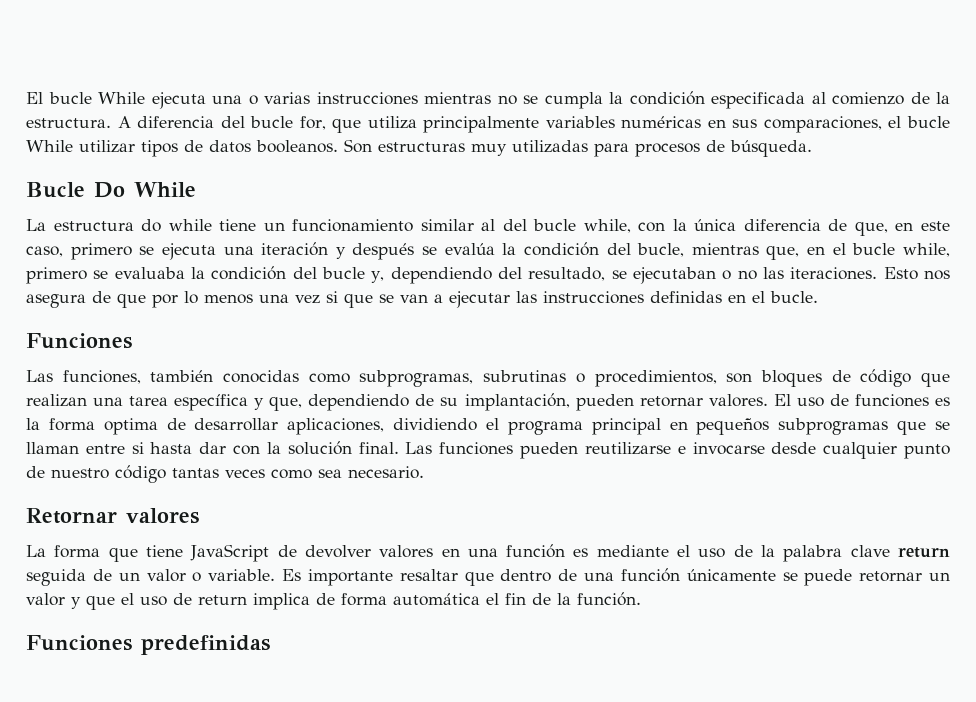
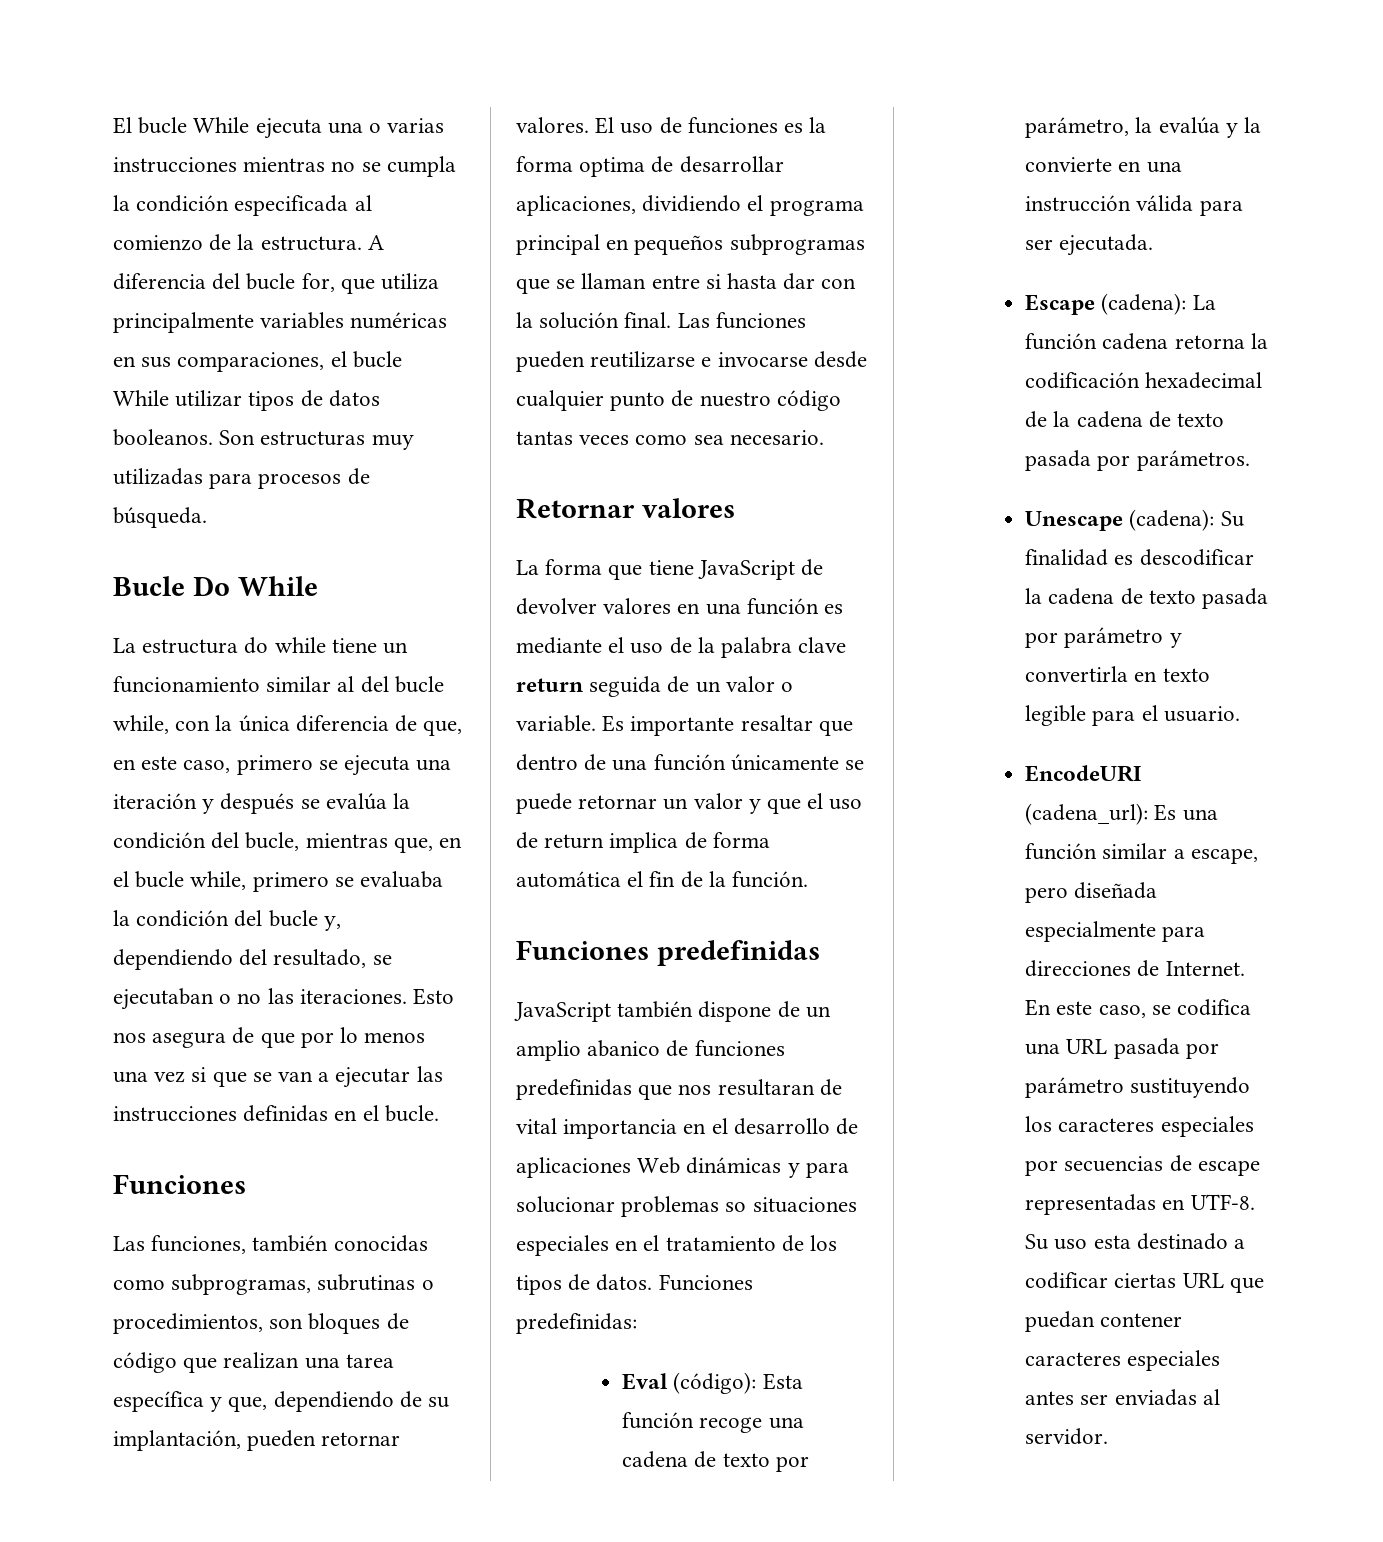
(270, 645) none -> [514,1001,831,1022] [516,1040,785,1061] [516,1079,842,1100] [516,1118,859,1139] [516,1157,849,1178] [516,1196,857,1217] [516,1235,838,1256] [516,1274,753,1295] [516,1313,637,1334] [622,1372,803,1394] [622,1412,804,1433] [622,1451,809,1472] [1025,117,1262,138] [1025,157,1182,173] [1025,195,1243,216] [1025,234,1154,256] [1025,293,1216,315] [1025,333,1268,350] [1025,372,1263,389] [1025,411,1225,428] [1025,450,1250,471] [1025,509,1244,531] [1025,549,1254,566] [1025,588,1269,609] [1025,627,1182,648] [1025,666,1210,682] [1025,705,1240,726] [1025,765,1142,782] [1025,803,1218,825] [1025,843,1258,864] [1025,882,1158,903] [1025,921,1206,942] [1025,960,1245,977] [1025,999,1252,1018] [1025,1038,1219,1059] [1025,1077,1251,1098] [1025,1116,1254,1137] [1025,1155,1260,1176] [1025,1194,1255,1215] [1025,1233,1246,1250] [1025,1272,1264,1293] [1025,1311,1183,1332] [1025,1350,1221,1371] [1025,1389,1220,1406] [1025,1428,1109,1445] // JavaScript también dispone de un amplio abanico de funciones predefinidas que nos resultaran de vital importancia en el desarrollo de aplicaciones Web dinámicas y para solucionar problemas so situaciones especiales en el tratamiento de los tipos de datos. Funciones predefinidas: // Eval (código): Esta función recoge una cadena de texto por parámetro, la evalúa y la convierte en una instrucción válida para ser ejecutada. // Escape (cadena): La función cadena retorna la codificación hexadecimal de la cadena de texto pasada por parámetros. // Unescape (cadena): Su finalidad es descodificar la cadena de texto pasada por parámetro y convertirla en texto legible para el usuario. // EncodeURI (cadena_url): Es una función similar a escape, pero diseñada especialmente para direcciones de Internet. En este caso, se codifica una URL pasada por parámetro sustituyendo los caracteres especiales por secuencias de escape representadas en UTF-8. Su uso esta destinado a codificar ciertas URL que puedan contener caracteres especiales antes ser enviadas al servidor.

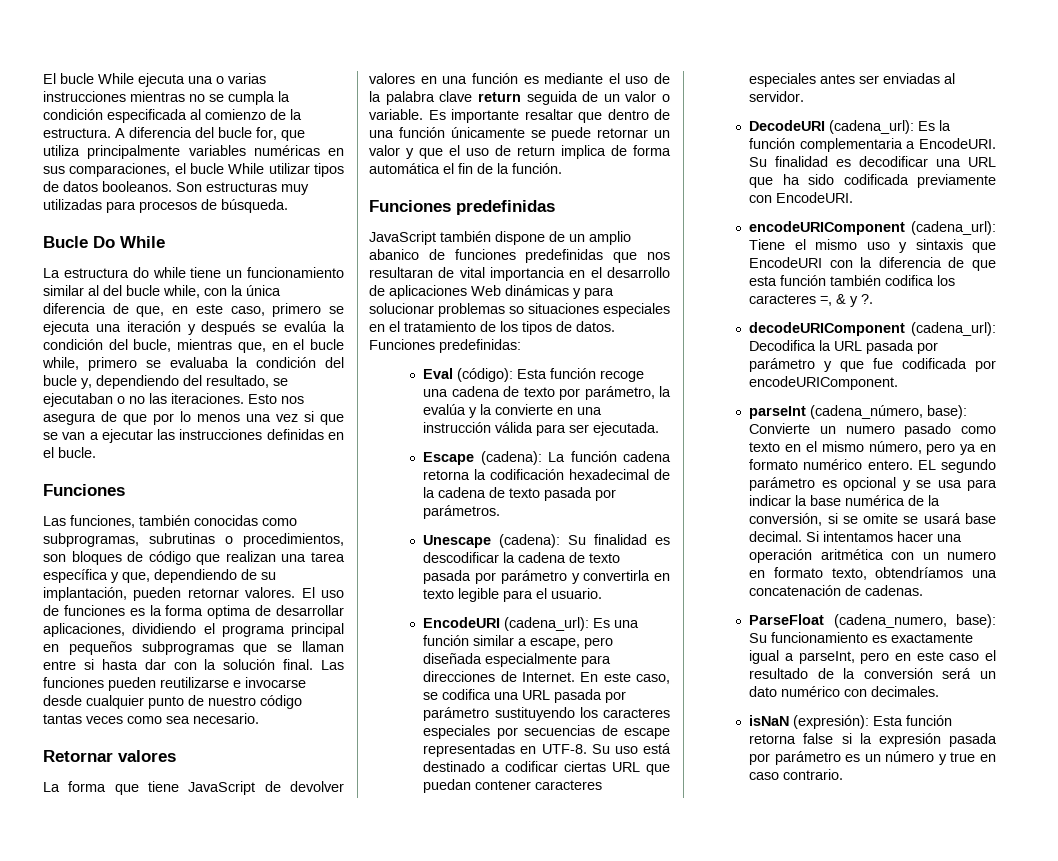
[1093,1235,1131,1249] esta -> [643,743,671,754] está
(1109, 1436) none -> [749,120,952,134] [749,138,996,152] [749,156,996,167] [749,174,996,188] [749,192,854,203] [749,221,996,235] [749,239,996,253] [749,257,996,271] [749,275,956,286] [749,294,874,307] [749,322,996,336] [749,340,939,354] [749,358,996,372] [749,376,899,390] [749,405,968,419] [749,423,996,437] [749,441,996,455] [749,459,996,473] [749,477,997,491] [749,495,941,506] [749,513,996,526] [749,531,963,542] [749,549,996,563] [749,567,997,580] [749,585,924,596] [749,614,996,628] [749,632,974,643] [749,650,996,664] [749,668,996,679] [749,686,940,697] [749,715,953,729] [749,733,997,747] [749,751,996,765] [749,769,844,780] // DecodeURI (cadena_url): Es la función complementaria a EncodeURI. Su finalidad es decodificar una URL que ha sido codificada previamente con EncodeURI. // encodeURIComponent (cadena_url): Tiene el mismo uso y sintaxis que EncodeURI con la diferencia de que esta función también codifica los caracteres =, & y ?. // decodeURIComponent (cadena_url): Decodifica la URL pasada por parámetro y que fue codificada por encodeURIComponent. // parseInt (cadena_número, base): Convierte un numero pasado como texto en el mismo número, pero ya en formato numérico entero. EL segundo parámetro es opcional y se usa para indicar la base numérica de la conversión, si se omite se usará base decimal. Si intentamos hacer una operación aritmética con un numero en formato texto, obtendríamos una concatenación de cadenas. // ParseFloat (cadena_numero, base): Su funcionamiento es exactamente igual a parseInt, pero en este caso el resultado de la conversión será un dato numérico con decimales. // isNaN (expresión): Esta función retorna false si la expresión pasada por parámetro es un número y true en caso contrario.

